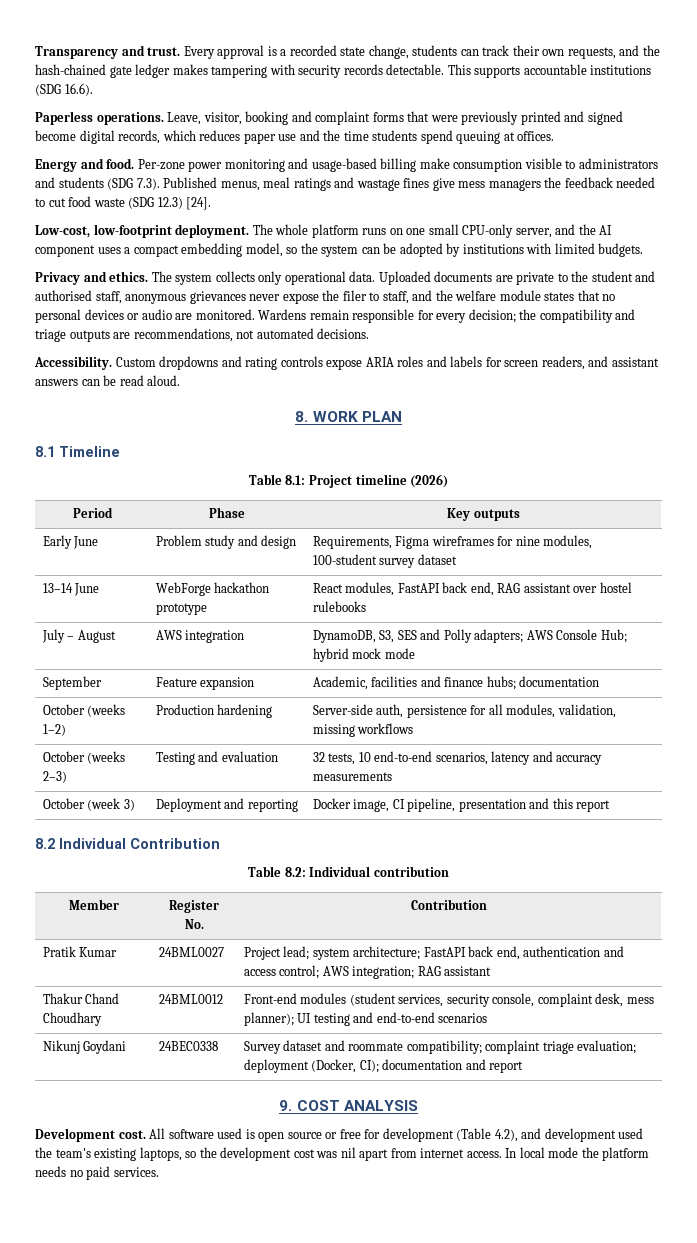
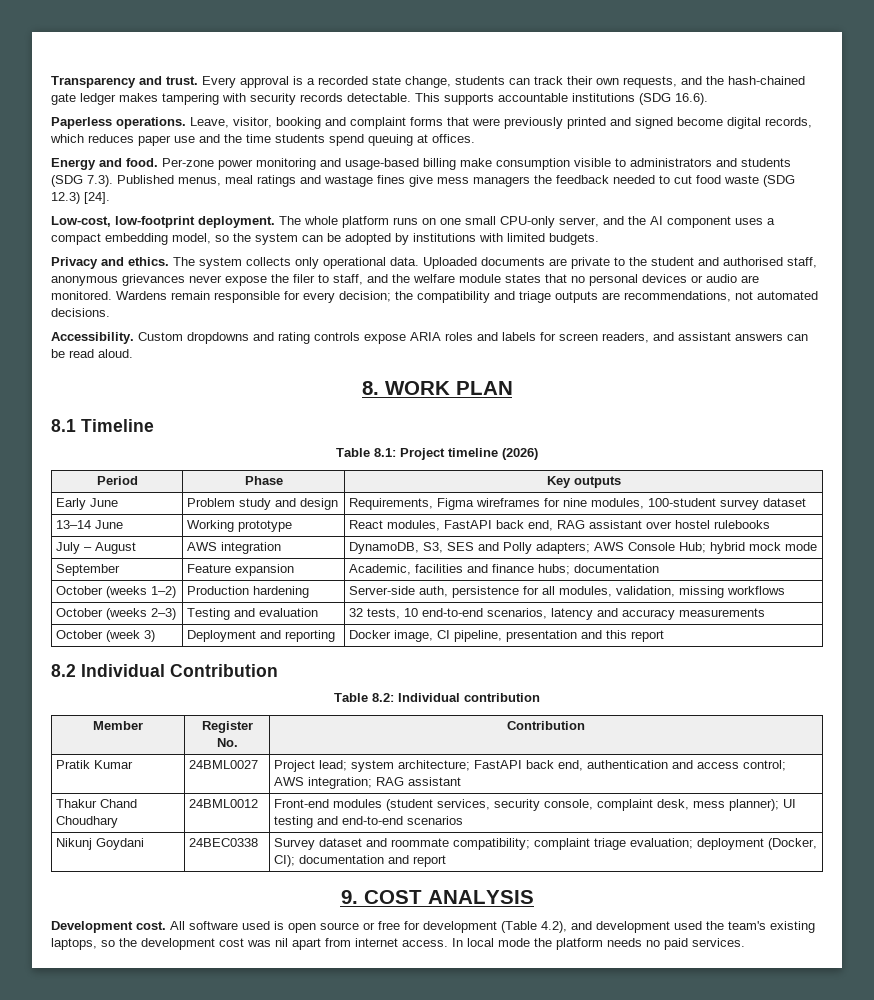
[155,582,270,596] WebForge hackathon -> [187,520,235,532] Working

